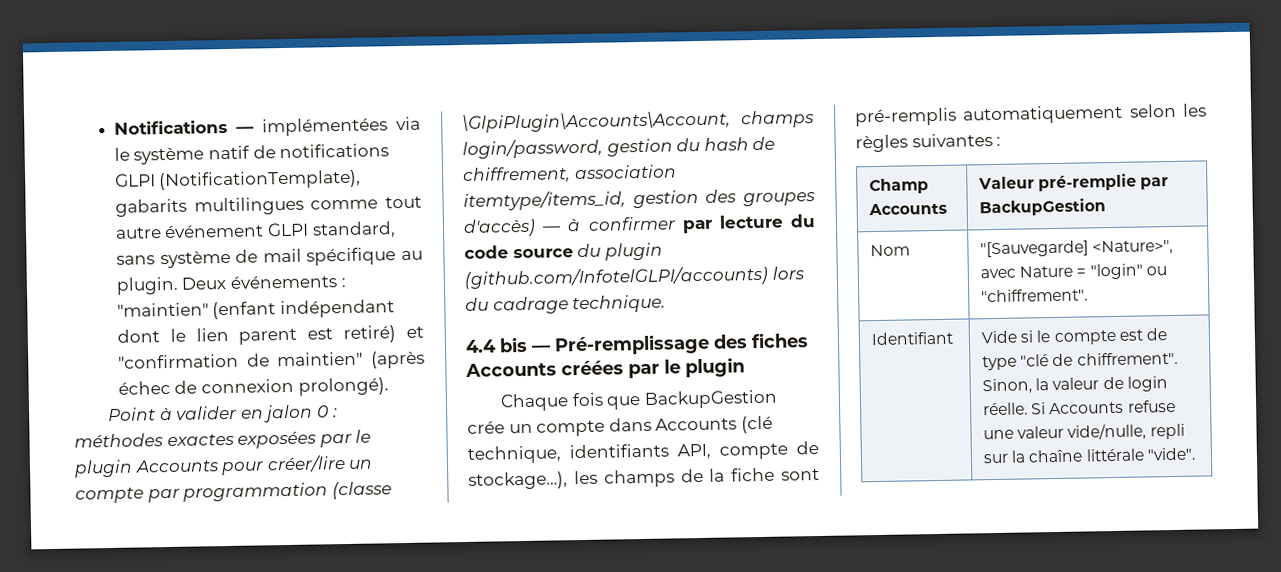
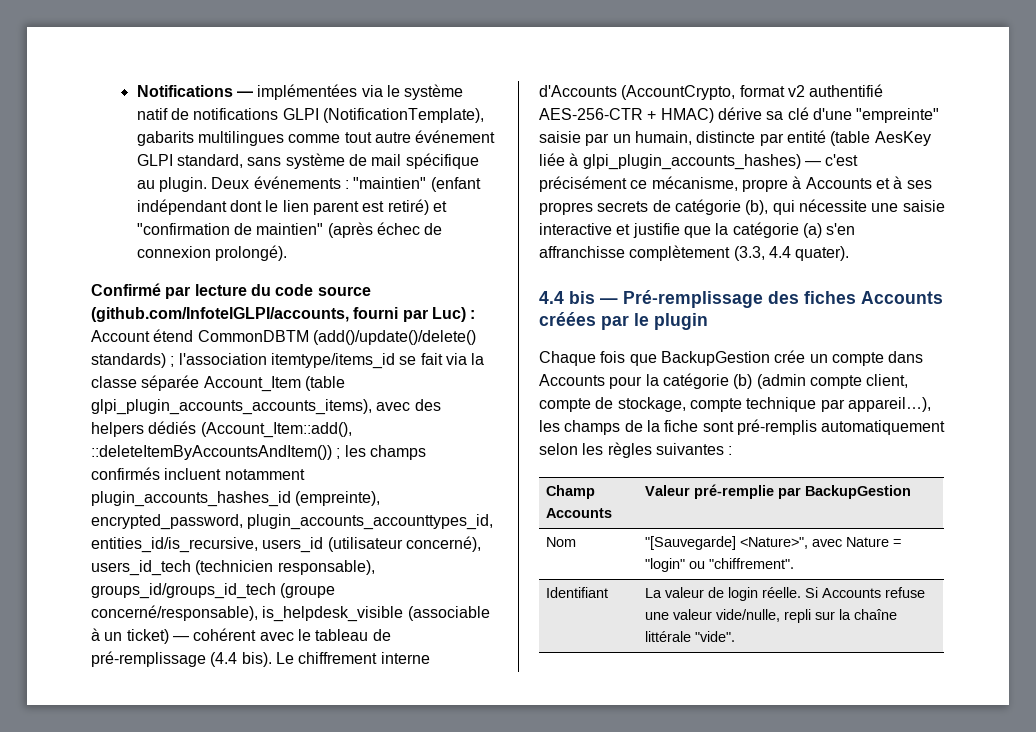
[107,404,338,423] [74,429,372,449] [74,455,374,478] [75,481,392,504] [462,110,814,133] [462,136,776,159] [462,164,677,184] [463,189,815,211] [463,216,677,237] Point à valider en jalon 0 : méthodes exactes exposées par le plugin Accounts pour créer/lire un compte par programmation (classe \GlpiPlugin\Accounts\Account, champs login/password, gestion du hash de chiffrement, association itemtype/items_id, gestion des groupes d'accès) — à confirmer -> [91,283,161,296] Confirmé
[577,242,663,261] [464,265,804,289] [465,294,667,315] du plugin (github.com/InfotelGLPI/accounts) lors du cadrage technique. -> [91,307,476,322] [91,329,476,345] [91,353,485,369] [91,375,345,392] [91,399,441,415] [91,421,352,438] [91,445,426,460] [91,467,305,480] [91,491,381,507] [91,514,494,530] [91,536,481,553] [91,560,375,576] [91,583,336,599] [91,605,490,622] [91,628,391,644] [91,651,430,667] [539,84,884,100] [539,107,940,123] [539,130,931,146] [539,153,859,170] [539,176,932,192] [539,199,945,215] [539,222,856,238] [539,245,850,261] (github.com/InfotelGLPI/accounts, fourni par Luc) : Account étend CommonDBTM (add()/update()/delete() standards) ; l'association itemtype/items_id se fait via la classe séparée Account_Item (table glpi_plugin_accounts_accounts_items), avec des helpers dédiés (Account_Item::add(), ::deleteItemByAccountsAndItem()) ; les champs confirmés incluent notamment plugin_accounts_hashes_id (empreinte), encrypted_password, plugin_accounts_accounttypes_id, entities_id/is_recursive, users_id (utilisateur concerné), users_id_tech (technicien responsable), groups_id/groups_id_tech (groupe concerné/responsable), is_helpdesk_visible (associable à un ticket) — cohérent avec le tableau de pré-remplissage (4.4 bis). Le chiffrement interne d'Accounts (AccountCrypto, format v2 authentifié AES-256-CTR + HMAC) dérive sa clé d'une "empreinte" saisie par un humain, distincte par entité (table AesKey liée à glpi_plugin_accounts_hashes) — c'est précisément ce mécanisme, propre à Accounts et à ses propres secrets de catégorie (b), qui nécessite une saisie interactive et justifie que la catégorie (a) s'en affranchisse complètement (3.3, 4.4 quater).
[740,415,773,434] [467,441,819,464] [468,471,568,490] (clé technique, identifiants API, compte de stockage…), -> [609,373,909,389] [539,397,931,412] pour la catégorie (b) (admin compte client, compte de stockage, compte technique par appareil…),
[981,328,1168,346] [982,351,1178,371] [982,378,1050,395] Vide si le compte est de type "clé de chiffrement". Sinon, la -> [645,588,663,598] La

